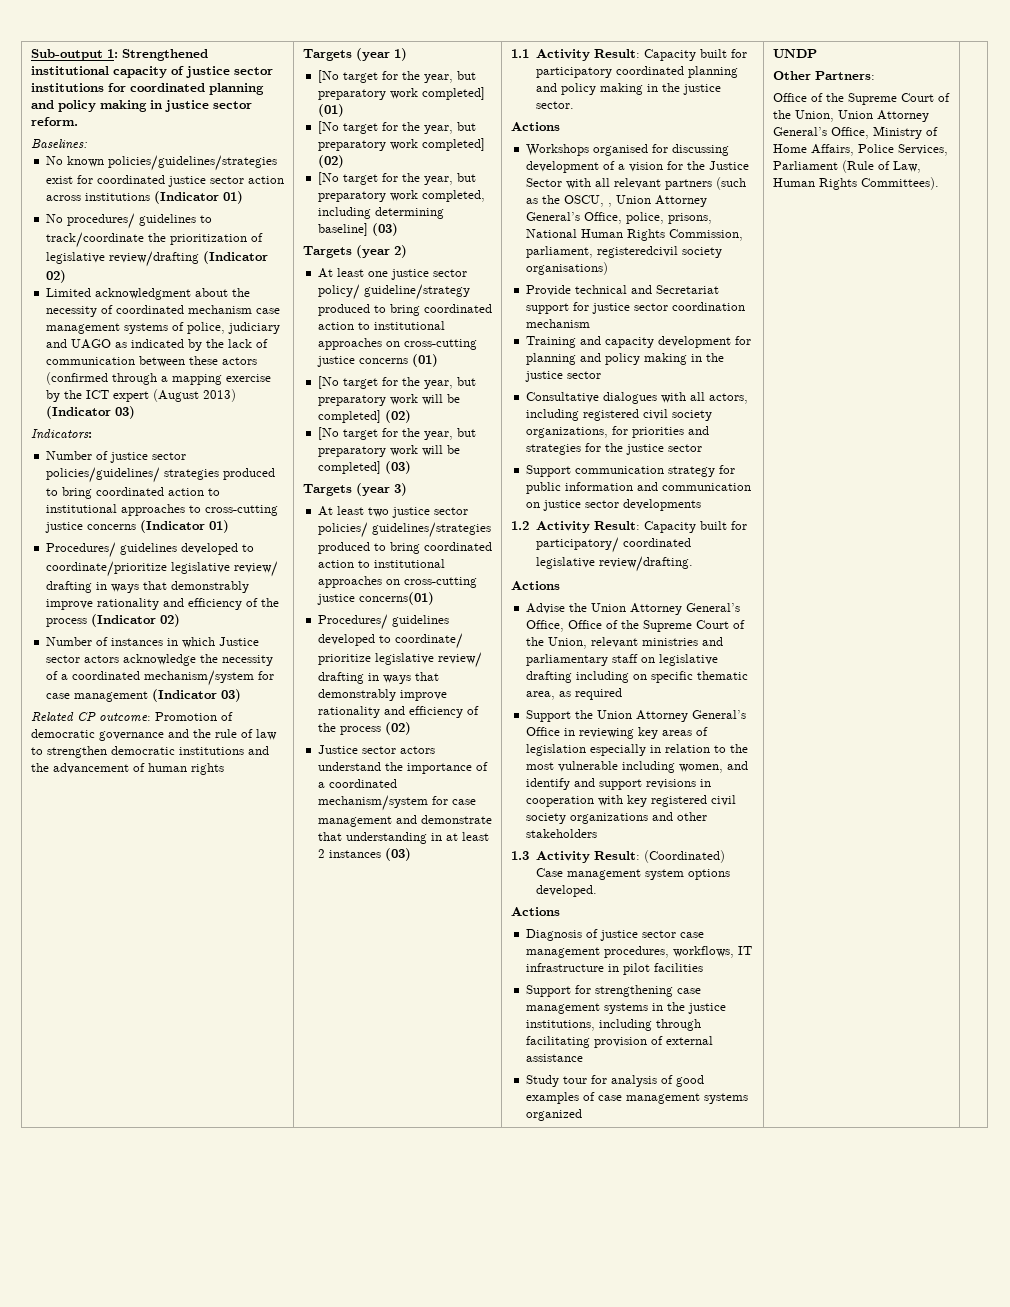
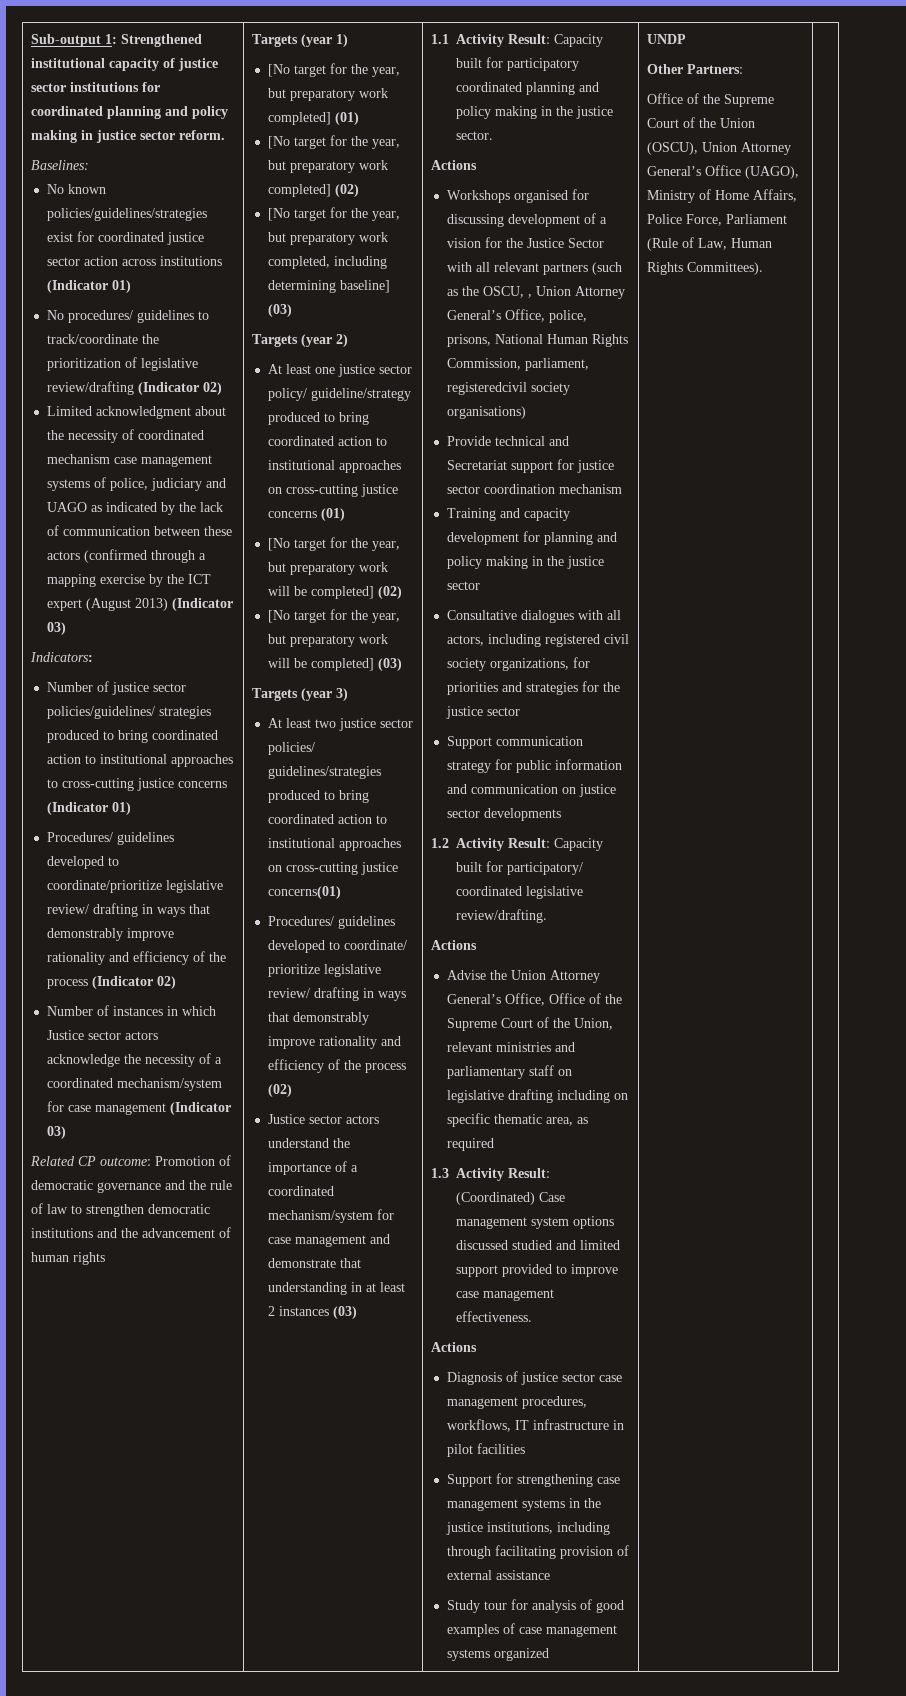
[525,710,746,722] [525,727,708,739] [525,744,748,756] [525,761,748,773] [525,778,711,790] [525,795,736,807] [525,812,707,824] [525,829,597,838] // Support the Union Attorney General’s Office in reviewing key areas of legislation especially in relation to the most vulnerable including women, and identify and support revisions in cooperation with key registered civil society organizations and other stakeholders -> (494, 1144) none
[535,885,597,897] developed. -> [456,1240,621,1250] [456,1264,619,1277] [456,1289,555,1301] [456,1311,533,1322] discussed studied and limited support provided to improve case management effectiveness.
[795,110,930,122] [773,127,870,139] Union, Union Attorney General’s Office, -> [720,118,756,128] [647,142,792,155] [647,165,800,179] Union (OSCU), Union Attorney General’s Office (UAGO),
[898,144,949,156] Services, -> [686,214,723,226] Force,

